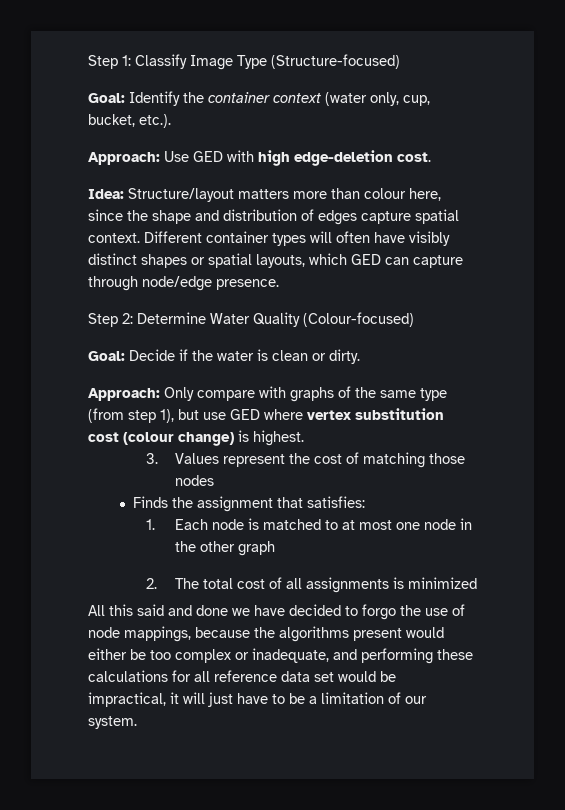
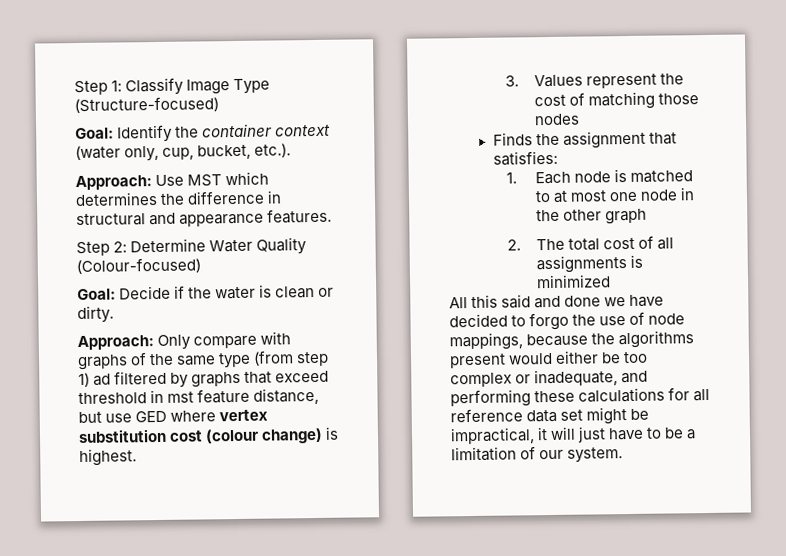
[193,150,431,166] [88,188,441,202] [88,209,459,225] [88,231,450,246] [88,253,463,268] [88,276,279,291] GED with high edge-deletion cost. // Idea: Structure/layout matters more than colour here, since the shape and distribution of edges capture spatial context. Different container types will often have visibly distinct shapes or spatial layouts, which GED can capture through node/edge presence. -> [187,171,270,187] [75,190,283,207] [76,208,333,227] MST which determines the difference in structural and appearance features.
[160,409,174,423] 1), -> [78,370,330,388] [78,387,320,405] 1) ad filtered by graphs that exceed threshold in mst feature distance,
[338,671,376,682] would -> [586,407,628,425] might

